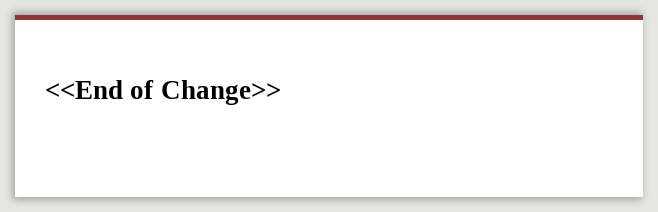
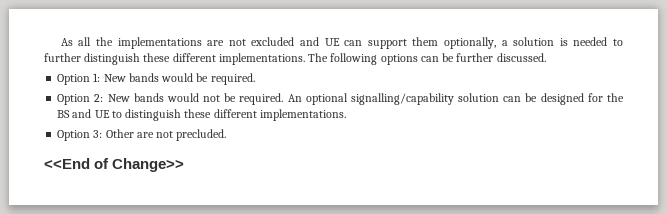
(45, 89) none -> [60,37,623,49] [44,53,546,65] [57,73,255,85] [57,93,624,105] [57,109,346,121] [57,129,227,141] As all the implementations are not excluded and UE can support them optionally, a solution is needed to further distinguish these different implementations. The following options can be further discussed. // Option 1: New bands would be required. // Option 2: New bands would not be required. An optional signalling/capability solution can be designed for the BS and UE to distinguish these different implementations. // Option 3: Other are not precluded. //

